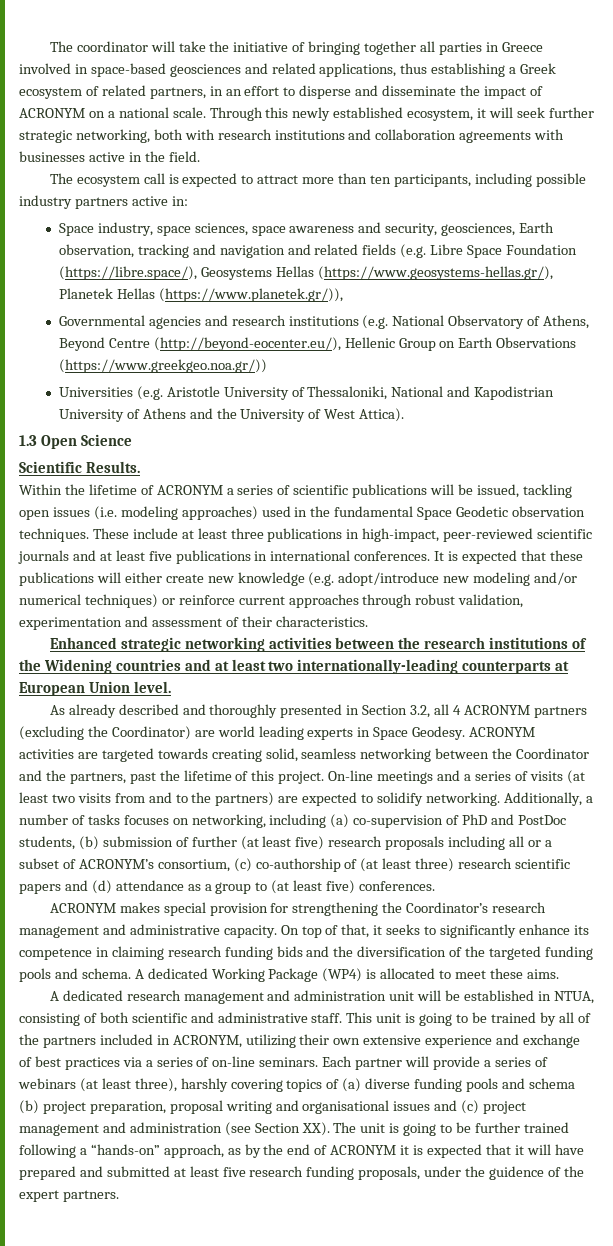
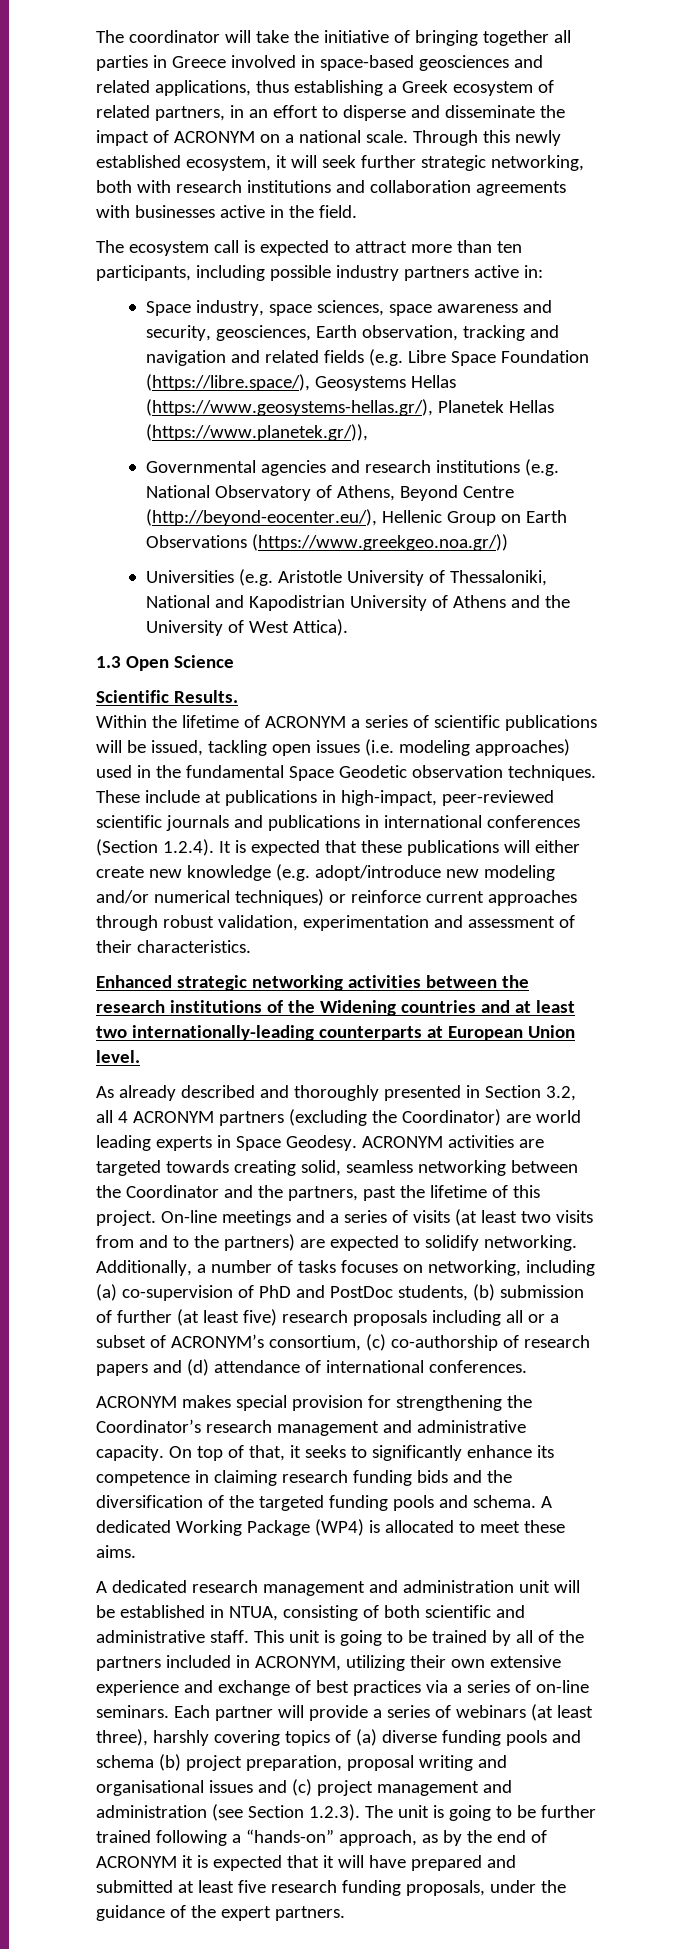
[197,528,264,539] least three -> (221, 797) none
[99,550,431,564] at least five publications in international conferences. -> [267,815,580,831] [96,839,214,856] publications in international conferences (Section 1.2.4).
[360,858,571,872] [19,880,356,894] (at least three) research scientific papers and (d) attendance as a group to (at least five) -> [523,1335,590,1348] [96,1359,424,1376] research papers and (d) attendance of international
[301,1122,330,1136] XX). -> [308,1804,360,1821] 1.2.3).
[489,1166,545,1180] guidence -> [96,1905,165,1921] guidance

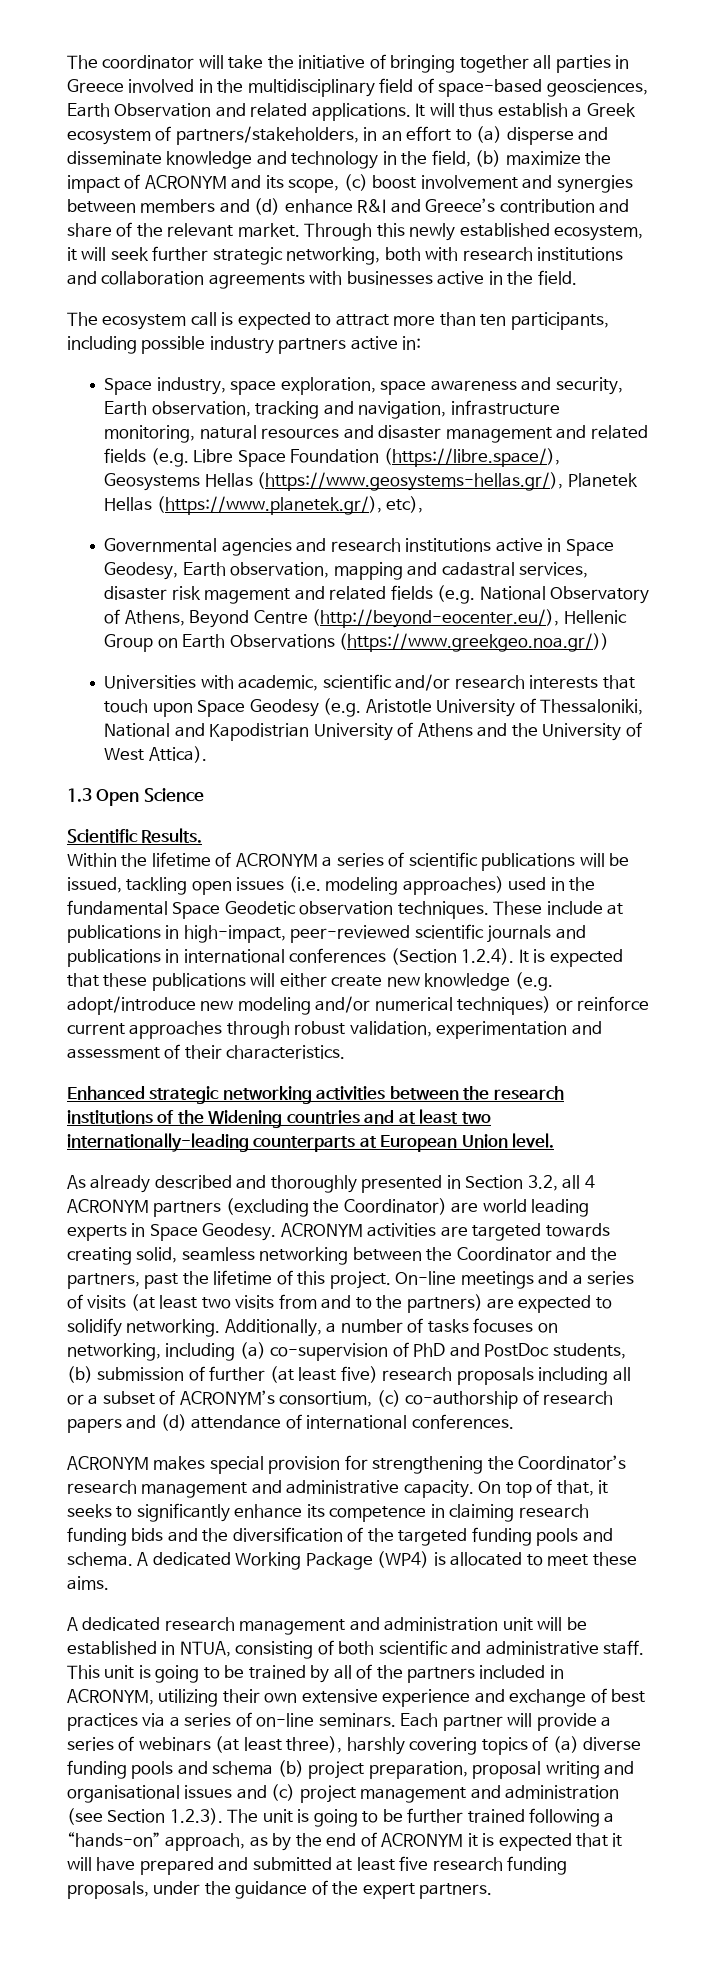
[319,55,543,71] [96,80,383,96] space-based geosciences and related applications, thus establishing -> [217,78,648,97] [67,103,568,121] the multidisciplinary field of space-based geosciences, Earth Observation and related applications. It will thus establish
[96,105,225,121] related partners, -> [175,126,359,145] partners/stakeholders,
(338, 112) none -> [476,126,503,143] (a)
[539,105,565,118] [96,130,408,146] the impact of ACRONYM on a national scale. -> [166,150,612,169] [67,174,633,193] [67,198,630,215] [67,222,300,237] knowledge and technology in the field, (b) maximize the impact of ACRONYM and its scope, (c) boost involvement and synergies between members and (d) enhance R&I and Greece’s contribution and share of the relevant market.
[316,300,384,316] sciences, -> [280,377,376,395] exploration,
[215,325,311,341] geosciences, -> (623, 386) none
[145,350,226,366] navigation -> [358,400,560,419] [104,425,552,443] navigation, infrastructure monitoring, natural resources and disaster management
[145,424,368,441] (https://www.planetek.gr/)), -> [156,496,424,515] (https://www.planetek.gr/), etc),
(520, 466) none -> [495,538,614,556] [104,562,589,580] [104,585,433,604] active in Space Geodesy, Earth observation, mapping and cadastral services, disaster risk magement and related fields
(234, 576) none -> [200,674,635,691] [104,699,319,717] with academic, scientific and/or research interests that touch upon Space Geodesy

